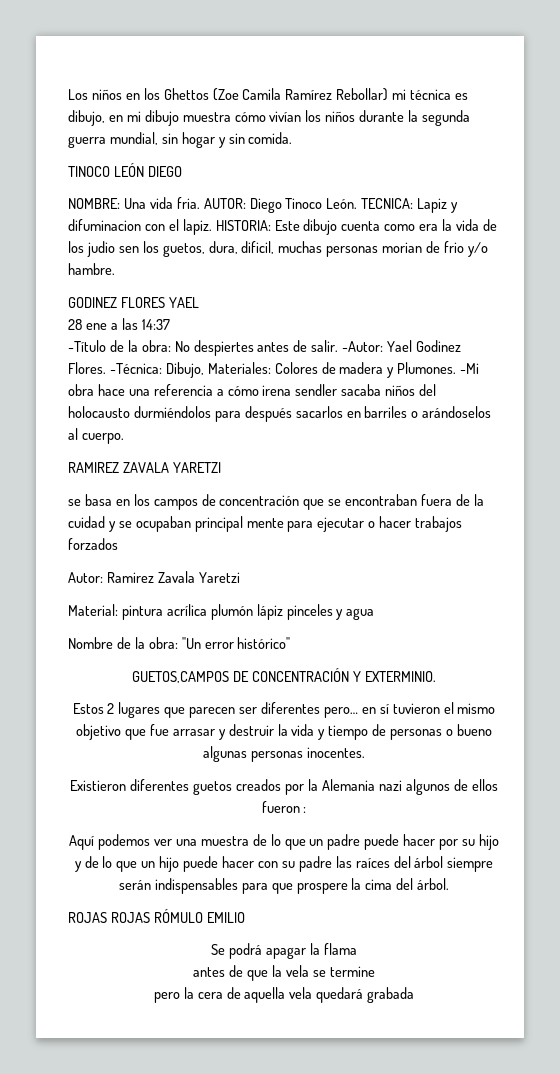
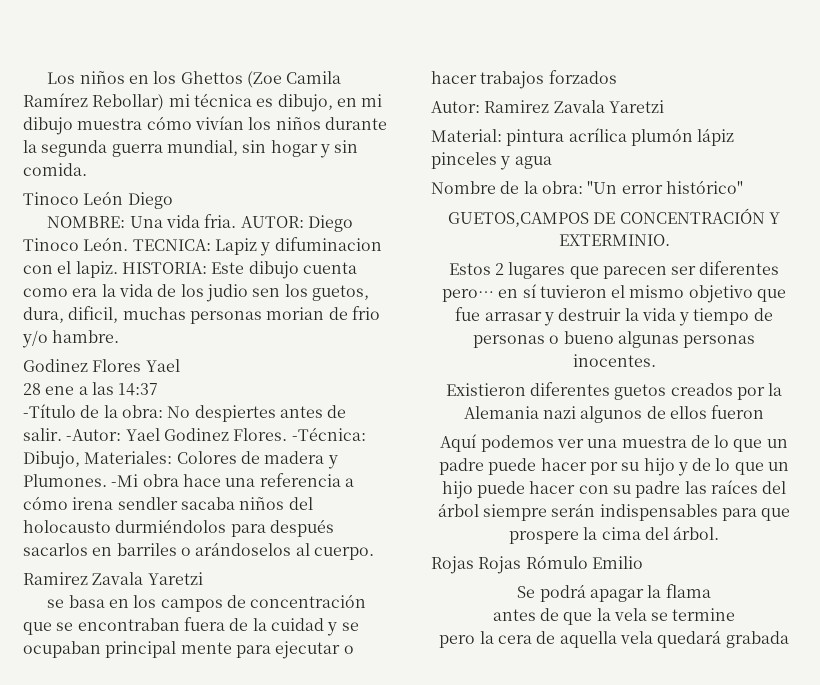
[68,163,182,177] TINOCO LEÓN DIEGO -> [23,191,173,209] Tinoco León Diego
[68,297,199,308] GODINEZ FLORES YAEL -> [23,359,180,372] Godinez Flores Yael
[68,462,221,473] RAMIREZ ZAVALA YARETZI -> [23,572,203,585] Ramirez Zavala Yaretzi
[303,807,307,813] : -> (765, 412) none
[68,909,245,923] ROJAS ROJAS RÓMULO EMILIO -> [431,555,643,574] Rojas Rojas Rómulo Emilio

